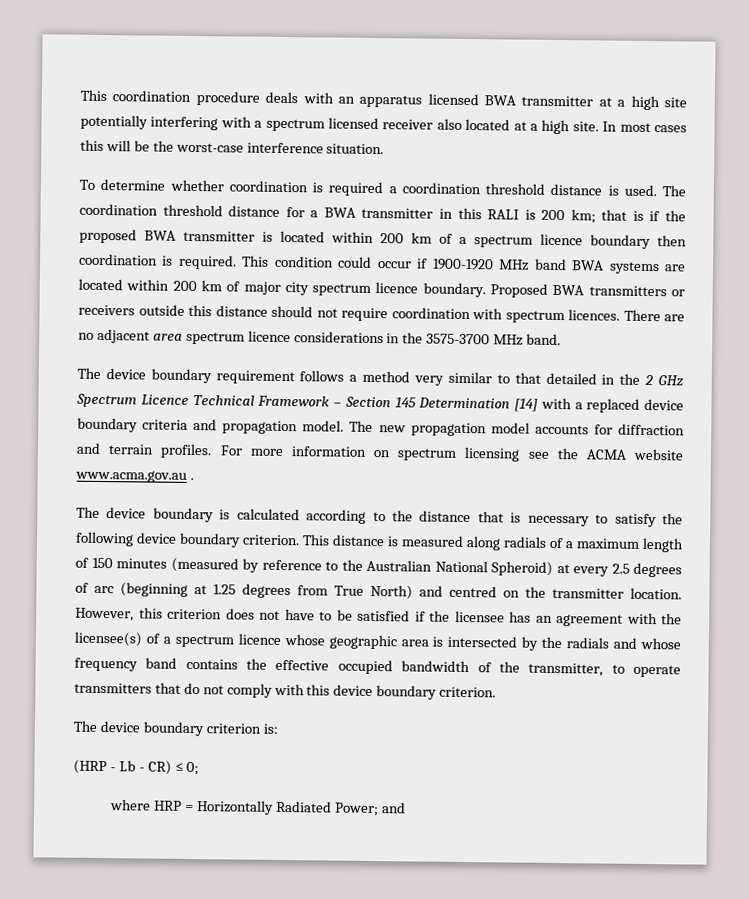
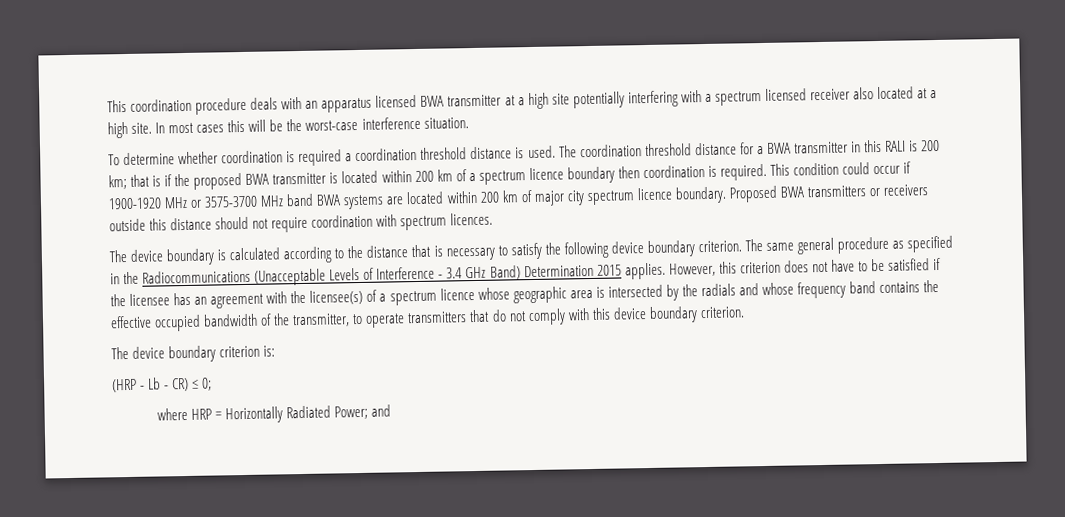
(530, 265) none -> [190,195,285,208] or 3575-3700 MHz
[623,309,685,322] [78,328,562,346] [77,367,685,387] [76,393,684,413] [77,417,685,437] [76,442,684,462] [75,469,194,483] There are no adjacent area spectrum licence considerations in the 3575-3700 MHz band. // The device boundary requirement follows a method very similar to that detailed in the 2 GHz Spectrum Licence Technical Framework – Section 145 Determination [14] with a replaced device boundary criteria and propagation model. The new propagation model accounts for diffraction and terrain profiles. For more information on spectrum licensing see the ACMA website www.acma.gov.au . -> (494, 219) none
[302,534,684,553] [75,557,682,578] [75,582,682,600] This distance is measured along radials of a maximum length of 150 minutes (measured by reference to the Australian National Spheroid) at every 2.5 degrees of arc (beginning at 1.25 degrees from True North) and centred on the transmitter location. -> [744,235,954,255] [110,262,666,286] The same general procedure as specified in the Radiocommunications (Unacceptable Levels of Interference - 3.4 GHz Band) Determination 2015 applies.

